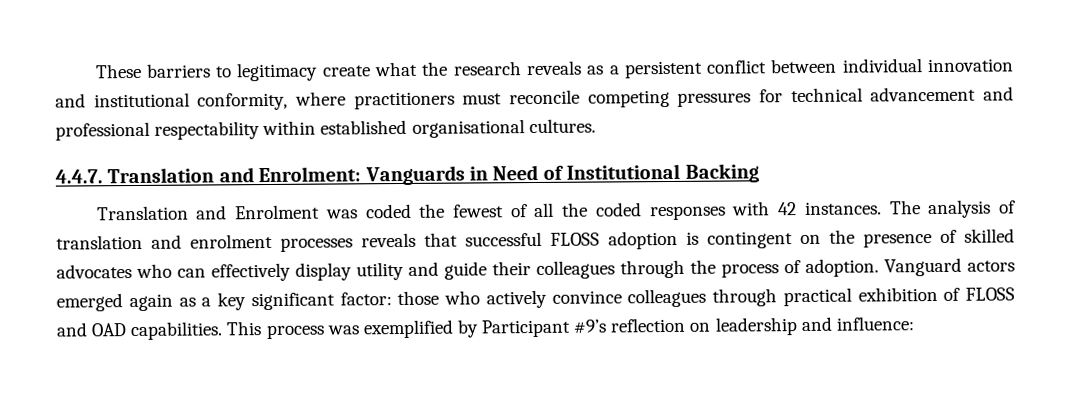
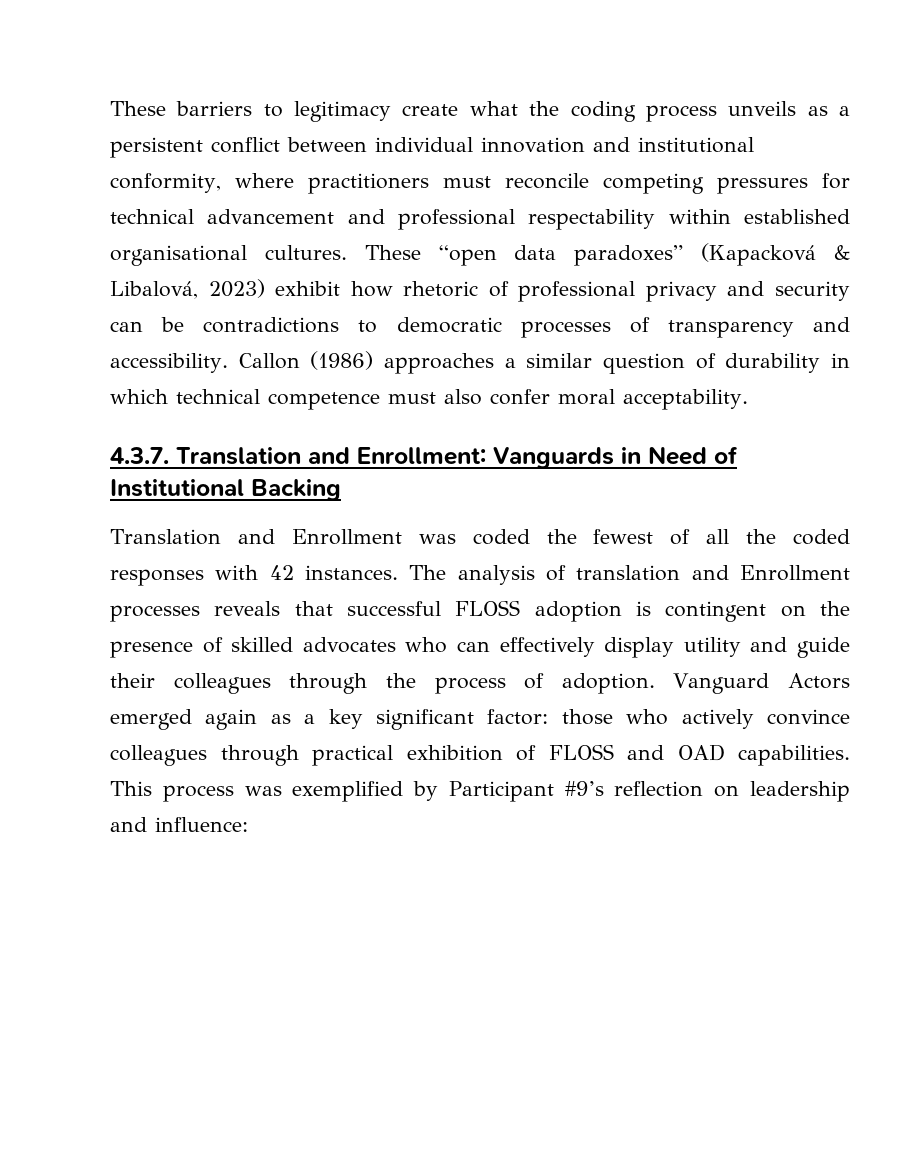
[452,60,582,76] research reveals -> [570,101,797,122] coding process unveils
[55,166,362,184] // 4.4.7. Translation and Enrolment: -> [364,243,850,266] [110,279,850,302] [110,317,850,338] [110,351,851,374] [110,389,748,410] [110,447,486,465] These “open data paradoxes” (Kapacková & Libalová, 2023) exhibit how rhetoric of professional privacy and security can be contradictions to democratic processes of transparency and accessibility. Callon (1986) approaches a similar question of durability in which technical competence must also confer moral acceptability. // 4.3.7. Translation and Enrollment:
[235,204,321,220] Enrolment -> [291,529,402,545] Enrollment
[190,233,273,249] enrolment -> [740,565,850,581] Enrollment
[967,260,1015,272] actors -> [788,673,850,689] Actors

